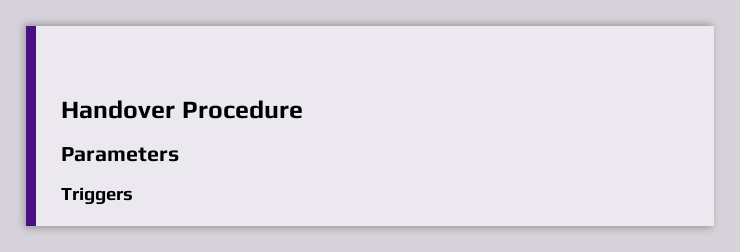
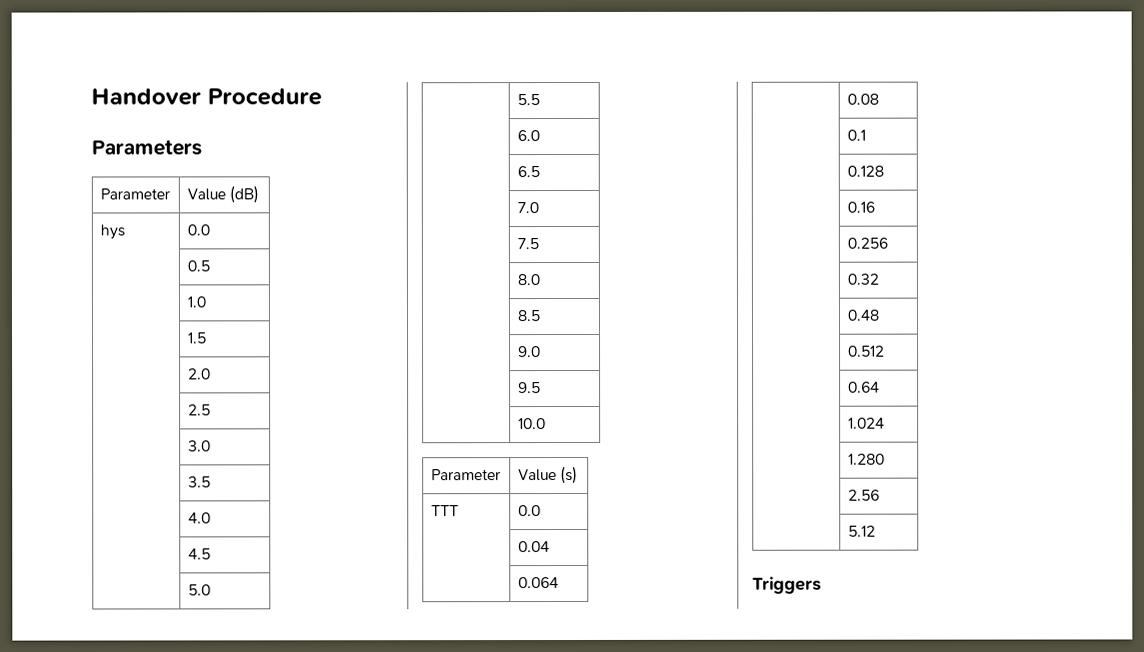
(179, 154) none -> [99,188,170,200] [186,185,259,204] [99,224,125,240] [186,224,210,236] [186,260,210,272] [186,296,206,308] [187,332,207,344] [187,368,211,380] [187,404,211,416] [187,440,211,452] [187,476,211,488] [187,512,211,524] [187,548,211,560] [187,584,211,596] [516,94,540,106] [516,130,540,142] [516,166,540,178] [516,202,539,214] [516,238,539,250] [516,274,540,286] [516,310,540,322] [517,346,541,358] [517,382,541,394] [517,418,546,430] [430,469,501,481] [517,465,578,485] [430,505,459,517] [517,505,541,517] [517,541,550,553] [517,577,559,589] [846,93,879,105] [846,129,866,141] [846,165,884,177] [846,201,875,213] [846,237,888,249] [846,273,879,285] [846,309,879,321] [847,345,885,357] [847,381,880,393] [847,417,885,429] [847,453,885,465] [847,489,880,501] [847,525,876,537] // Parameter | Value (dB) // hys | 0.0 // | 0.5 // | 1.0 // | 1.5 // | 2.0 // | 2.5 // | 3.0 // | 3.5 // | 4.0 // | 4.5 // | 5.0 // | 5.5 // | 6.0 // | 6.5 // | 7.0 // | 7.5 // | 8.0 // | 8.5 // | 9.0 // | 9.5 // | 10.0 // Parameter | Value (s) // TTT | 0.0 // | 0.04 // | 0.064 // | 0.08 // | 0.1 // | 0.128 // | 0.16 // | 0.256 // | 0.32 // | 0.48 // | 0.512 // | 0.64 // | 1.024 // | 1.280 // | 2.56 // | 5.12

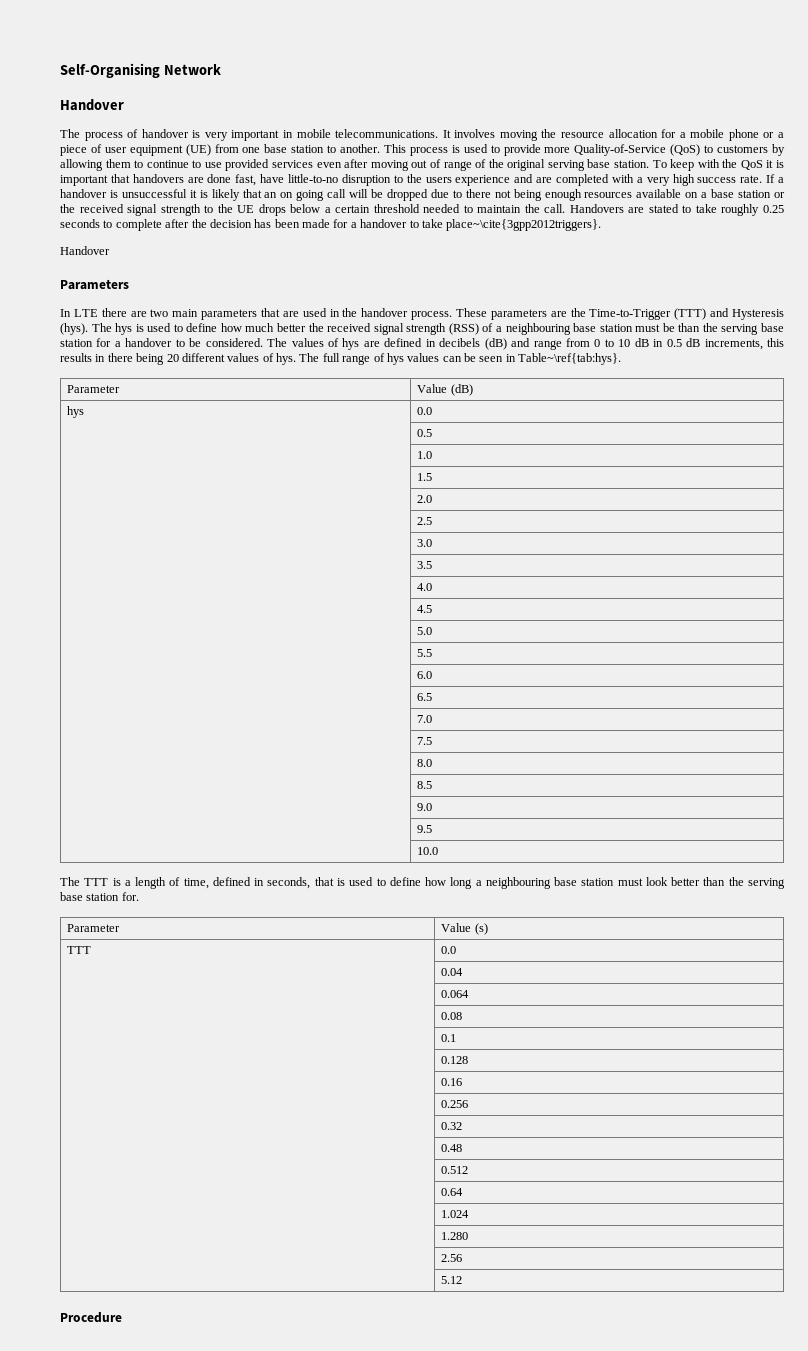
[91,88,322,106] [91,139,202,156] Handover Procedure // Parameters -> [60,63,221,78] [60,99,124,111] [60,129,784,141] [60,144,786,156] [60,159,785,171] [60,174,784,186] [60,189,785,201] [60,204,784,216] [60,219,602,231] [60,246,110,255] [60,279,129,290] [60,308,784,320] [60,323,784,335] [60,338,785,350] [60,353,622,365] Self-Organising Network // Handover // The process of handover is very important in mobile telecommunications. It involves moving the resource allocation for a mobile phone or a piece of user equipment (UE) from one base station to another. This process is used to provide more Quality-of-Service (QoS) to customers by allowing them to continue to use provided services even after moving out of range of the original serving base station. To keep with the QoS it is important that handovers are done fast, have little-to-no disruption to the users experience and are completed with a very high success rate. If a handover is unsuccessful it is likely that an on going call will be dropped due to there not being enough resources available on a base station or the received signal strength to the UE drops below a certain threshold needed to maintain the call. Handovers are stated to take roughly 0.25 seconds to complete after the decision has been made for a handover to take place~\cite{3gpp2012triggers}. // Handover // Parameters // In LTE there are two main parameters that are used in the handover process. These parameters are the Time-to-Trigger (TTT) and Hysteresis (hys). The hys is used to define how much better the received signal strength (RSS) of a neighbouring base station must be than the serving base station for a handover to be considered. The values of hys are defined in decibels (dB) and range from 0 to 10 dB in 0.5 dB increments, this results in there being 20 different values of hys. The full range of hys values can be seen in Table~\ref{tab:hys}.
(546, 424) none -> [60,877,785,889] [60,892,139,901] // The TTT is a length of time, defined in seconds, that is used to define how long a neighbouring base station must look better than the serving base station for.
[752,576,822,594] Triggers -> [60,1312,122,1323] Procedure

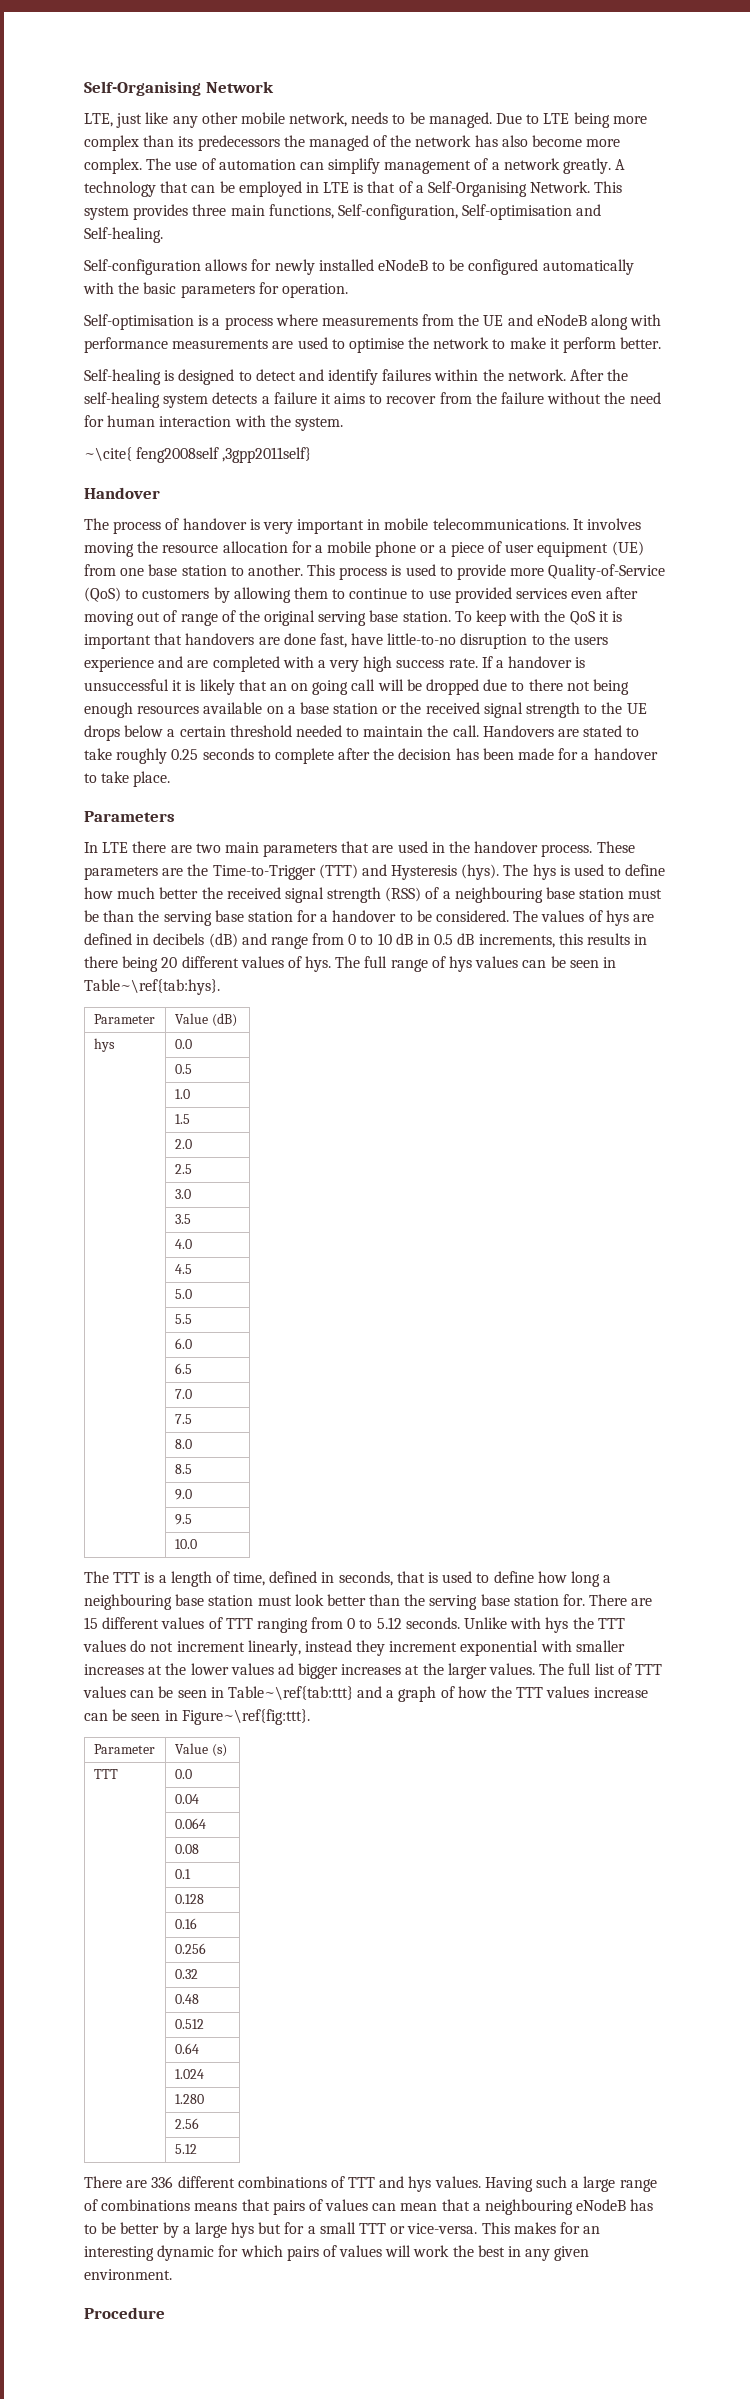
(221, 69) none -> [84,112,647,128] [84,135,621,151] [84,158,626,174] [84,181,623,197] [84,204,602,220] [84,227,163,243] [84,259,634,275] [83,282,348,298] [84,314,662,330] [84,337,662,353] [84,369,629,385] [84,392,661,408] [84,415,343,431] [84,447,312,463] // LTE, just like any other mobile network, needs to be managed. Due to LTE being more complex than its predecessors the managed of the network has also become more complex. The use of automation can simplify management of a network greatly. A technology that can be employed in LTE is that of a Self-Organising Network. This system provides three main functions, Self-configuration, Self-optimisation and Self-healing. // Self-configuration allows for newly installed eNodeB to be configured automatically with the basic parameters for operation. // Self-optimisation is a process where measurements from the UE and eNodeB along with performance measurements are used to optimise the network to make it perform better. // Self-healing is designed to detect and identify failures within the network. After the self-healing system detects a failure it aims to recover from the failure without the need for human interaction with the system. // ~\cite{ feng2008self ,3gpp2011self}
[446,219,602,231] [60,246,110,255] place~\cite{3gpp2012triggers}. // Handover -> [133,771,171,787] place.
(139, 896) none -> [589,1594,653,1606] [84,1617,625,1633] [83,1640,625,1656] [84,1663,662,1679] [83,1686,648,1702] [84,1709,310,1725] There are 15 different values of TTT ranging from 0 to 5.12 seconds. Unlike with hys the TTT values do not increment linearly, instead they increment exponential with smaller increases at the lower values ad bigger increases at the larger values. The full list of TTT values can be seen in Table~\ref{tab:ttt} and a graph of how the TTT values increase can be seen in Figure~\ref{fig:ttt}.
(463, 1280) none -> [84,2176,657,2192] [84,2199,654,2215] [84,2222,601,2238] [84,2245,590,2261] [84,2269,172,2280] // There are 336 different combinations of TTT and hys values. Having such a large range of combinations means that pairs of values can mean that a neighbouring eNodeB has to be better by a large hys but for a small TTT or vice-versa. This makes for an interesting dynamic for which pairs of values will work the best in any given environment.

